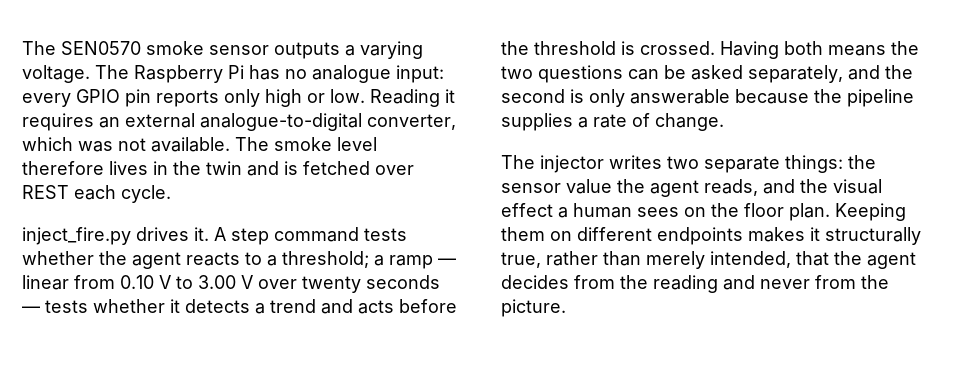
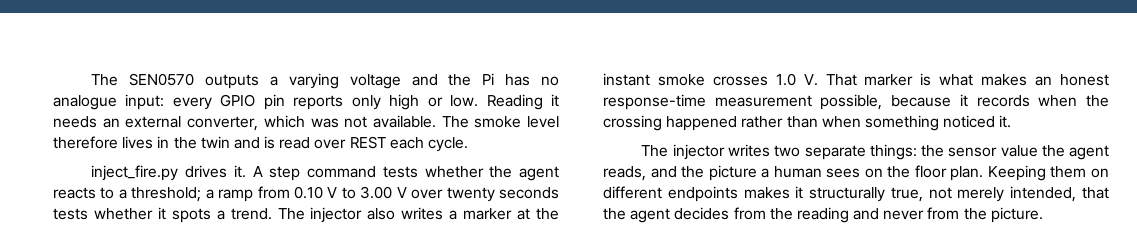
[146,41,269,55] smoke sensor -> (195, 79) none
[22,65,223,83] voltage. The Raspberry -> [349,74,472,89] voltage and the
[22,113,94,131] requires -> [53,116,97,128] needs
[200,113,362,131] analogue-to-digital -> (182, 122) none
[303,161,370,175] fetched -> [279,137,311,149] read
[438,258,456,265] [22,275,69,290] — linear -> (254, 195) none
[22,306,40,313] — -> (559, 193) none
[185,299,457,314] [501,41,919,59] [501,65,913,83] [501,89,914,107] [501,113,724,131] detects a trend and acts before the threshold is crossed. Having both means the two questions can be asked separately, and the second is only answerable because the pipeline supplies a rate of change. -> [171,207,559,223] [603,73,1109,86] [603,94,1109,110] [603,115,1012,131] spots a trend. The injector also writes a marker at the instant smoke crosses 1.0 V. That marker is what makes an honest response-time measurement possible, because it records when the crossing happened rather than when something noticed it.
[833,179,882,194] [501,203,553,217] visual effect -> [708,165,757,181] picture
[546,251,641,266] rather than -> [928,187,952,199] not

